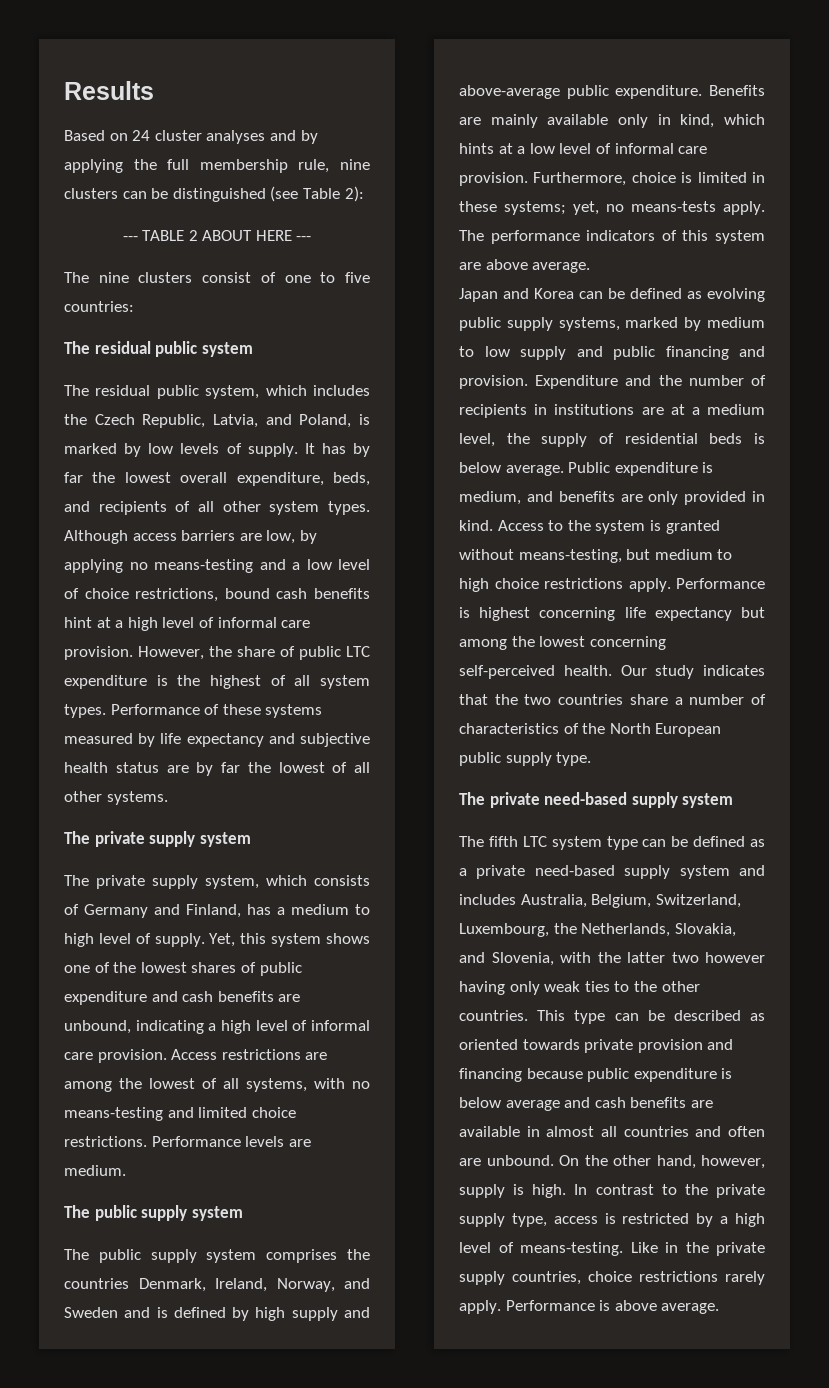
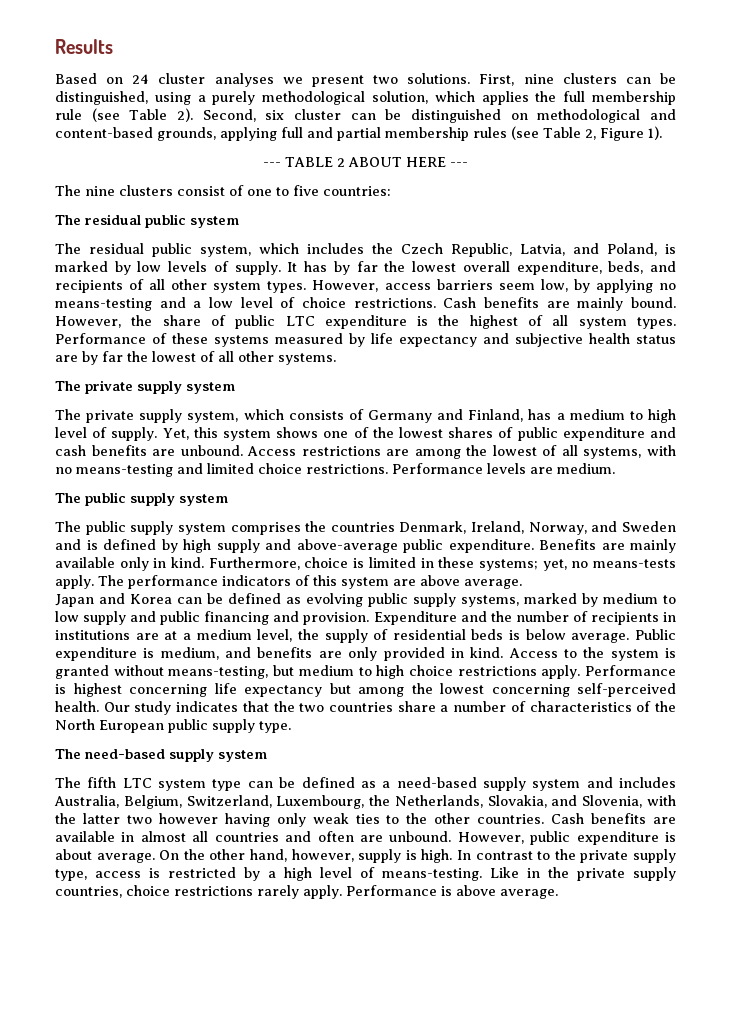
[269,130,318,144] [64,159,370,173] [64,186,364,202] and by applying the full membership rule, nine clusters can be distinguished (see Table 2): -> [282,73,676,87] [55,91,676,105] [55,108,676,123] [55,126,662,141] we present two solutions. First, nine clusters can be distinguished, using a purely methodological solution, which applies the full membership rule (see Table 2). Second, six cluster can be distinguished on methodological and content-based grounds, applying full and partial membership rules (see Table 2, Figure 1).
[64,530,128,544] Although -> [312,280,379,292] However,
[239,533,262,541] are -> [498,283,535,290] seem
[135,588,370,602] [64,617,311,631] [64,646,133,660] restrictions, bound cash benefits hint at a high level of informal care provision. -> [353,297,676,311] restrictions. Cash benefits are mainly bound.
[64,1020,370,1034] [64,1049,167,1063] unbound, indicating a high level of informal care provision. -> [180,445,243,456] unbound.
[680,114,765,128] [459,143,708,154] [459,172,528,186] kind, which hints at a low level of informal care provision. -> [171,557,205,568] kind.
[489,792,540,808] private -> (81, 754) none
[476,865,526,879] private -> (391, 784) none
[537,1010,765,1024] [459,1039,734,1053] [459,1068,733,1082] [459,1097,626,1111] This type can be described as oriented towards private provision and financing because public expenditure is below average and cash -> [551,813,585,824] Cash
(554, 1160) none -> [457,831,676,845] [55,849,155,863] However, public expenditure is about average.

